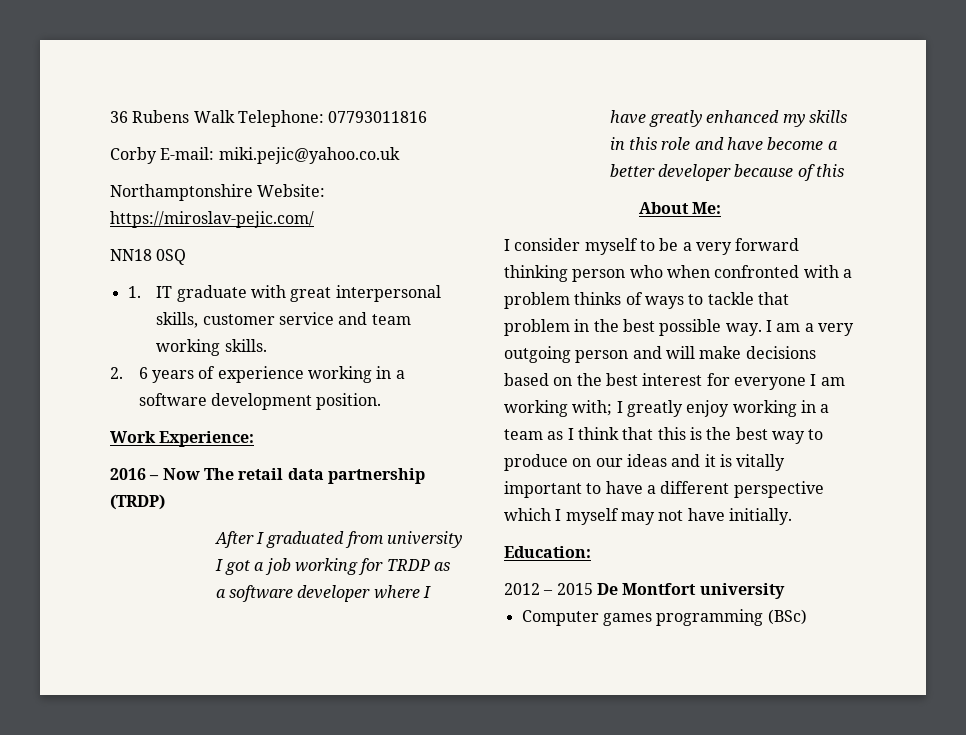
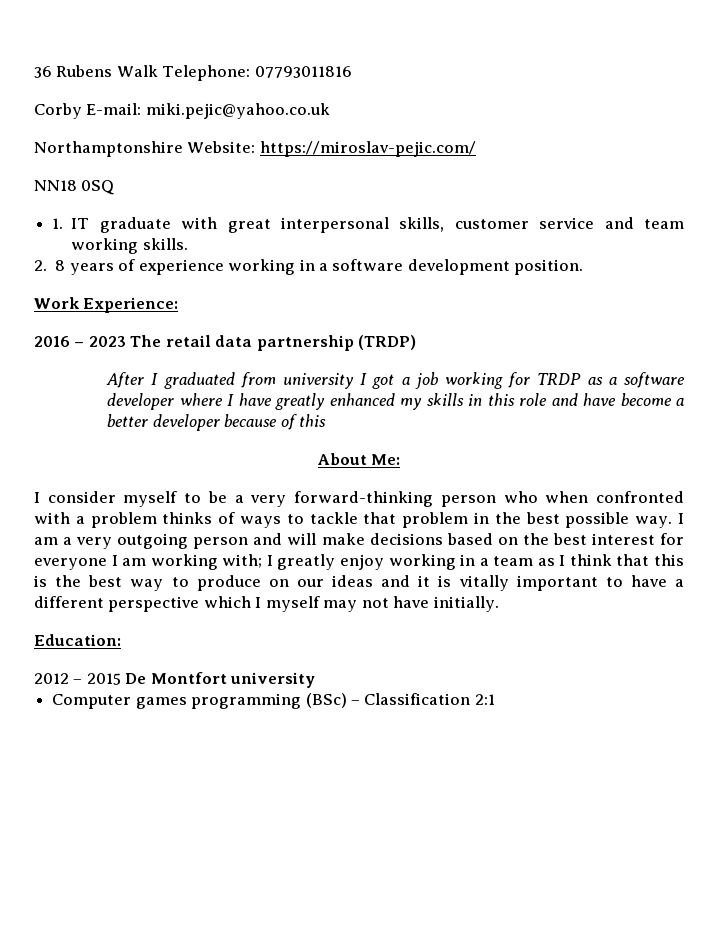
[138,367,148,379] 6 -> [55,260,66,271] 8
[162,468,200,480] Now -> [88,336,126,347] 2023
[735,238,800,251] [504,265,568,282] forward thinking -> [294,491,434,507] forward-thinking
(807, 617) none -> [350,693,495,705] – Classification 2:1

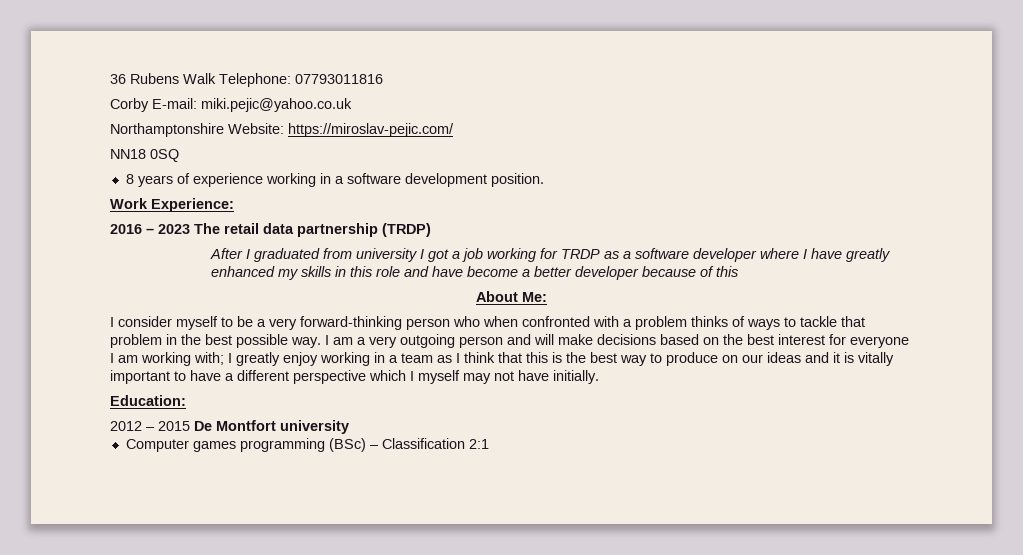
[52,217,684,233] [71,238,188,254] [34,260,47,271] 1. IT graduate with great interpersonal skills, customer service and team working skills. // 2. -> (179, 155) none

